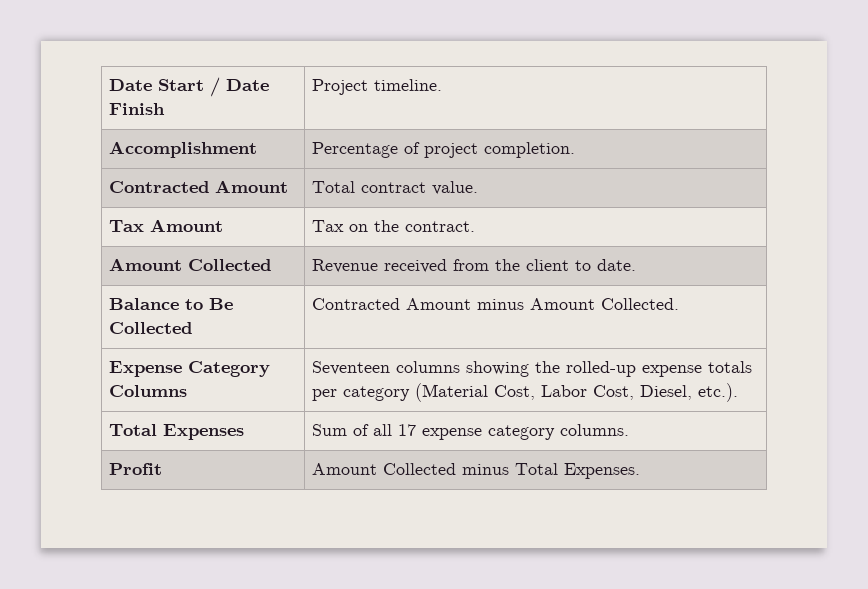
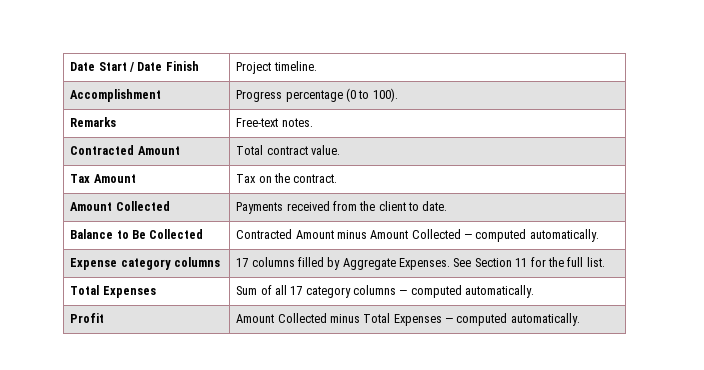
[311,142,575,158] Percentage of project completion. -> [236,88,398,102] [70,117,117,127] [236,118,313,127] Progress percentage (0 to 100). // Remarks | Free-text notes.
[311,259,378,273] Revenue -> [236,202,284,214] Payments
[600,298,679,310] [108,361,270,377] [108,385,187,397] [311,361,752,377] [311,383,738,402] Collected. // Expense Category Columns | Seventeen columns showing the rolled-up expense totals per category (Material Cost, Labor Cost, Diesel, etc.). -> [411,229,599,242] [70,257,220,270] [236,257,605,270] Collected — computed automatically. // Expense category columns | 17 columns filled by Aggregate Expenses. See Section 11 for the full list.
[421,424,629,440] expense category columns. -> [305,285,535,298] category columns — computed automatically.
[563,463,640,479] Expenses. -> [393,313,580,326] Expenses — computed automatically.

